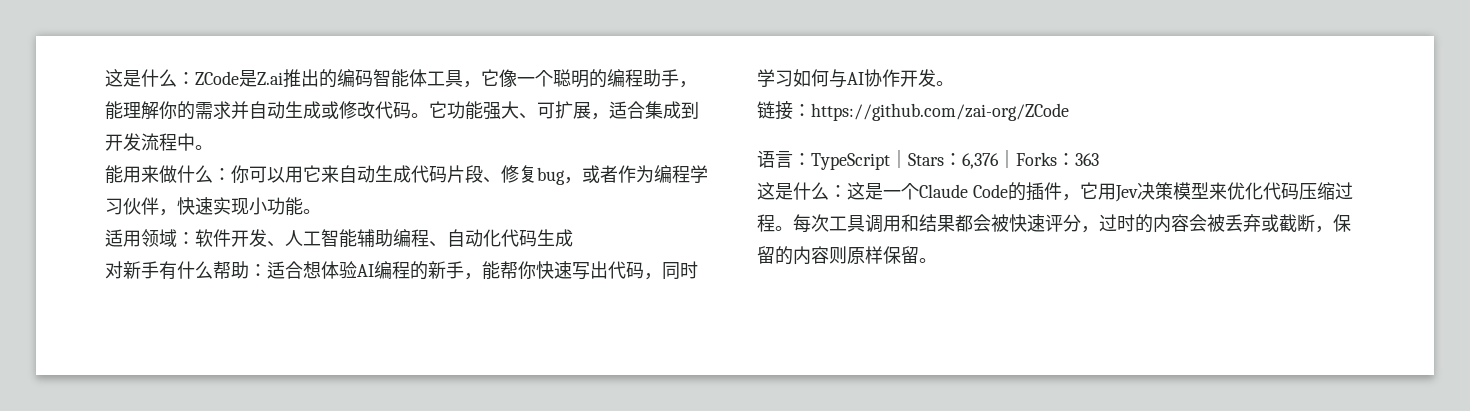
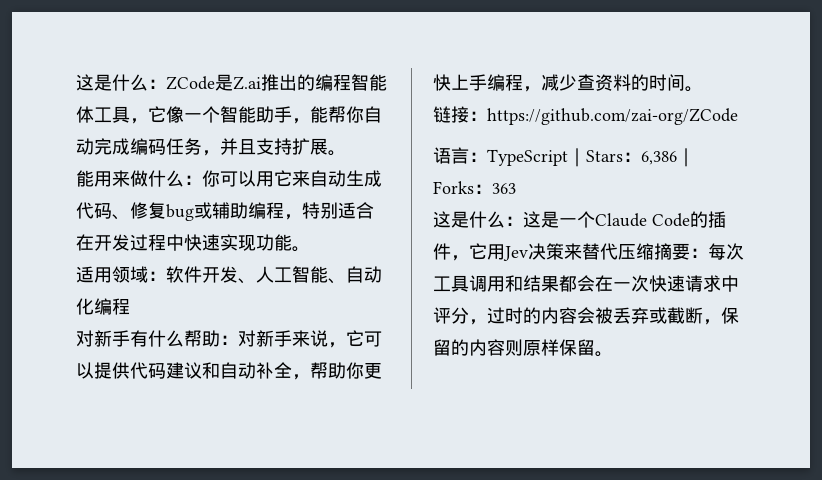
[355,70,373,87] 码 -> [333,74,351,91] 程
[553,69,697,88] [105,101,699,120] [105,133,195,151] 聪明的编程助手，能理解你的需求并自动生成或修改代码。它功能强大、可扩展，适合集成到开发流程中 -> [220,106,382,124] [76,138,328,156] 智能助手，能帮你自动完成编码任务，并且支持扩展
[447,165,483,183] 片段 -> (112, 211) none
[564,165,708,184] [105,197,177,216] ，或者作为编程学习伙伴， -> [194,202,374,220] [76,234,184,251] 或辅助编程，特别适合在开发过程中
[249,197,267,215] 小 -> (256, 243) none
[357,229,573,247] 辅助编程、自动化代码生成 -> [328,266,382,284] [76,298,130,315] 、自动化编程
[267,261,698,280] [757,69,936,88] 适合想体验AI编程的新手，能帮你快速写出代码，同时学习如何与AI协作开发 -> [238,330,382,348] [76,362,382,380] [433,74,685,92] 对新手来说，它可以提供代码建议和自动补全，帮助你更快上手编程，减少查资料的时间
[962,153,999,169] 6,376 -> [641,151,677,165] 6,386
[1172,182,1353,200] [757,214,793,232] 模型来优化代码压缩过程。 -> [564,243,708,260] 来替代压缩摘要：
[991,214,1045,232] 被快速 -> [595,275,739,292] 在一次快速请求中

